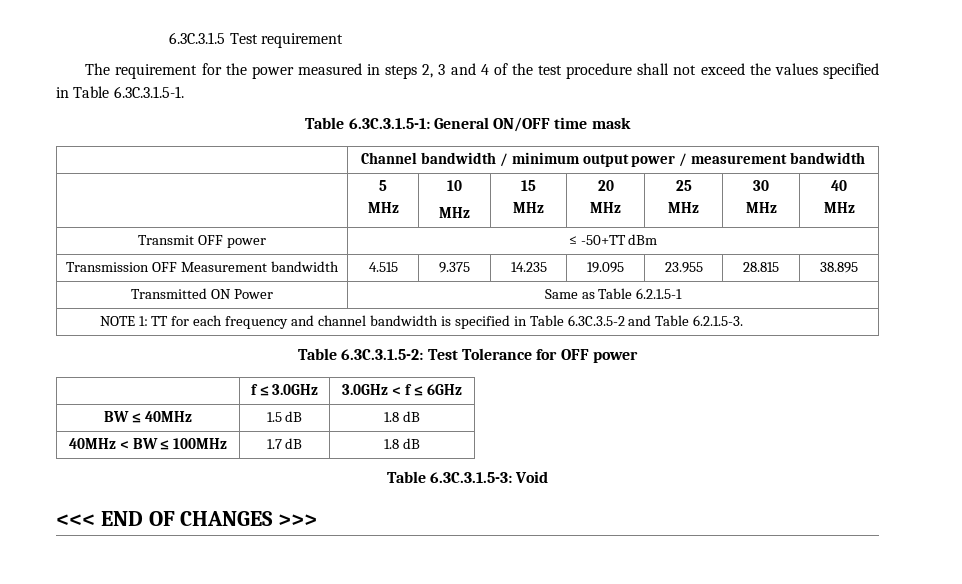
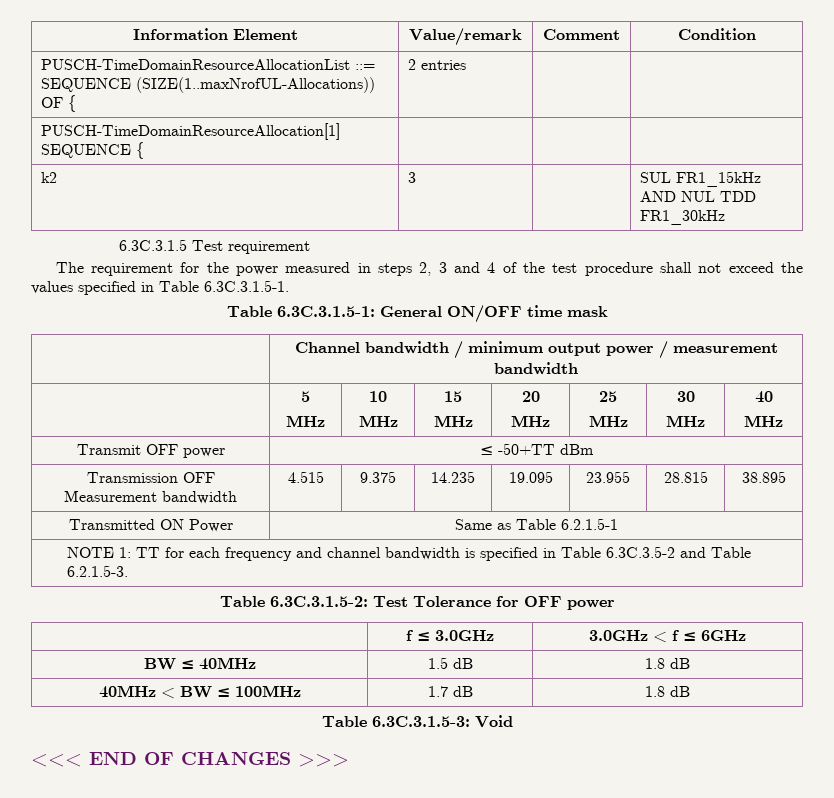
(169, 38) none -> [132,28,298,40] [409,28,522,46] [543,29,620,40] [677,28,756,40] [40,59,375,70] [40,77,375,93] [40,95,76,112] [407,59,466,70] [40,123,340,140] [40,142,144,159] [40,172,57,183] [407,172,416,183] [639,171,761,187] [639,191,756,202] [639,210,725,225] Information Element | Value/remark | Comment | Condition // PUSCH-TimeDomainResourceAllocationList ::= SEQUENCE (SIZE(1..maxNrofUL-Allocations)) OF { | 2 entries | | // PUSCH-TimeDomainResourceAllocation[1] SEQUENCE { | | | // k2 | 3 | | SUL FR1_15kHz AND NUL TDD FR1_30kHz //

